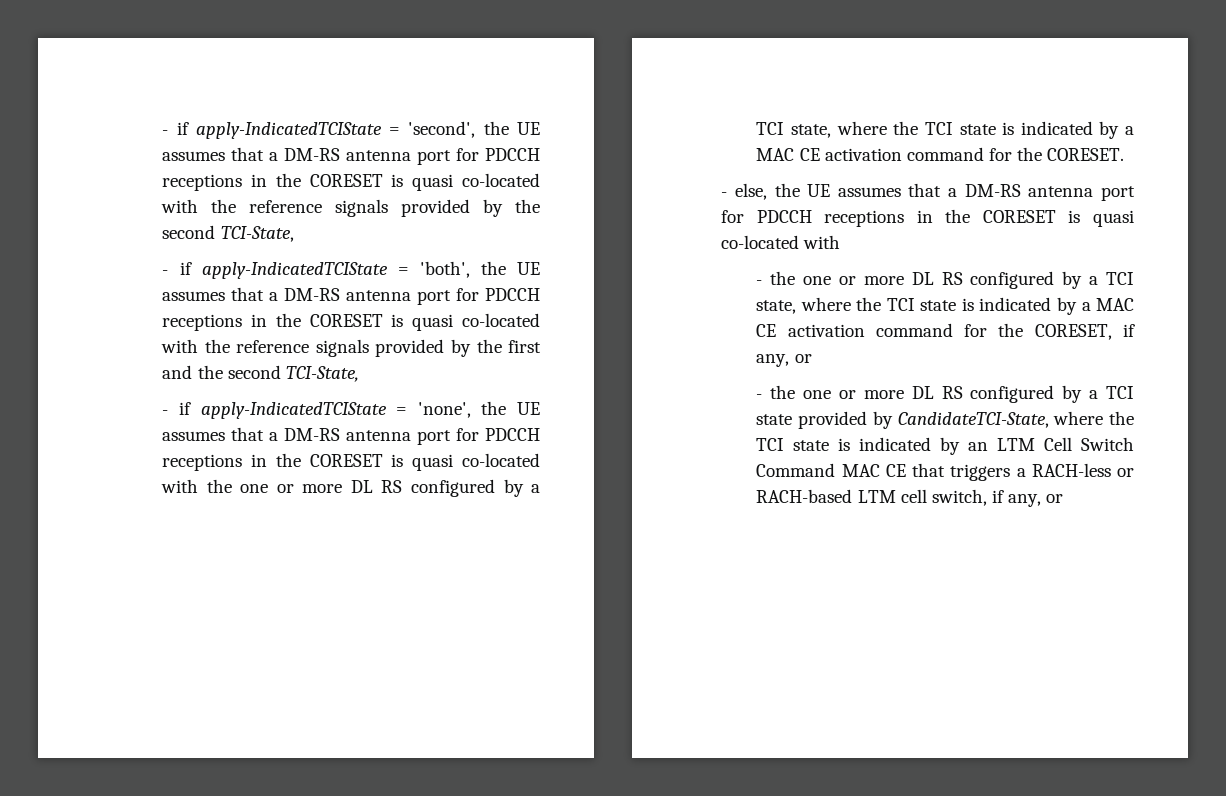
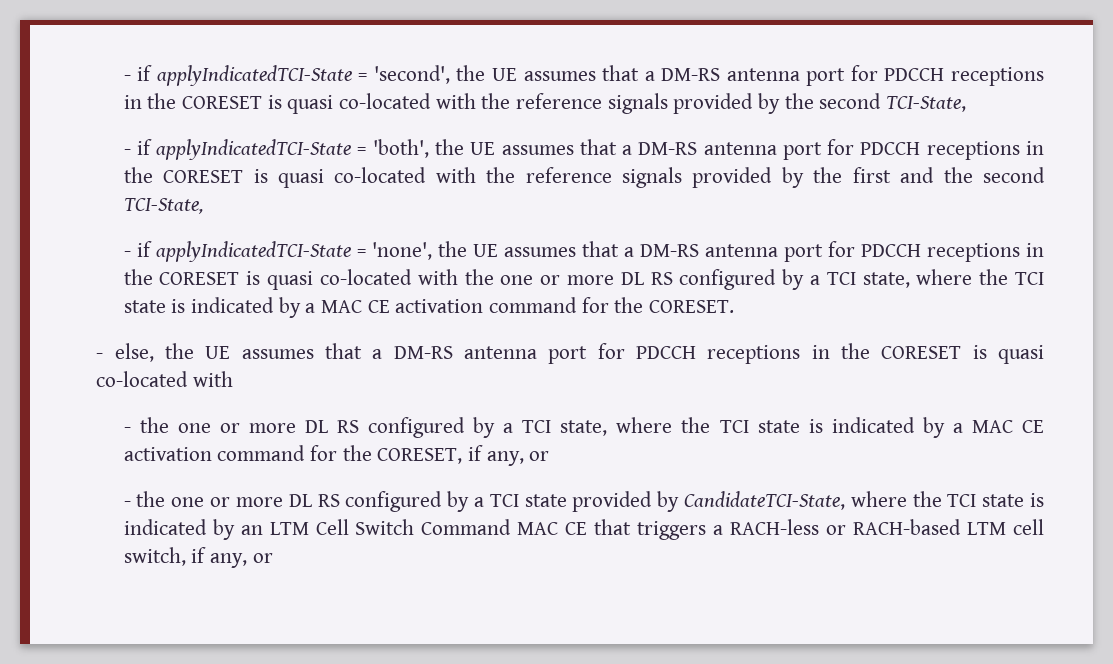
[162,122,382,139] - if apply-IndicatedTCIState -> [123,65,352,86] - if applyIndicatedTCI-State
[201,262,388,279] apply-IndicatedTCIState -> [156,139,352,160] applyIndicatedTCI-State
[200,402,387,419] apply-IndicatedTCIState -> [155,241,351,262] applyIndicatedTCI-State

